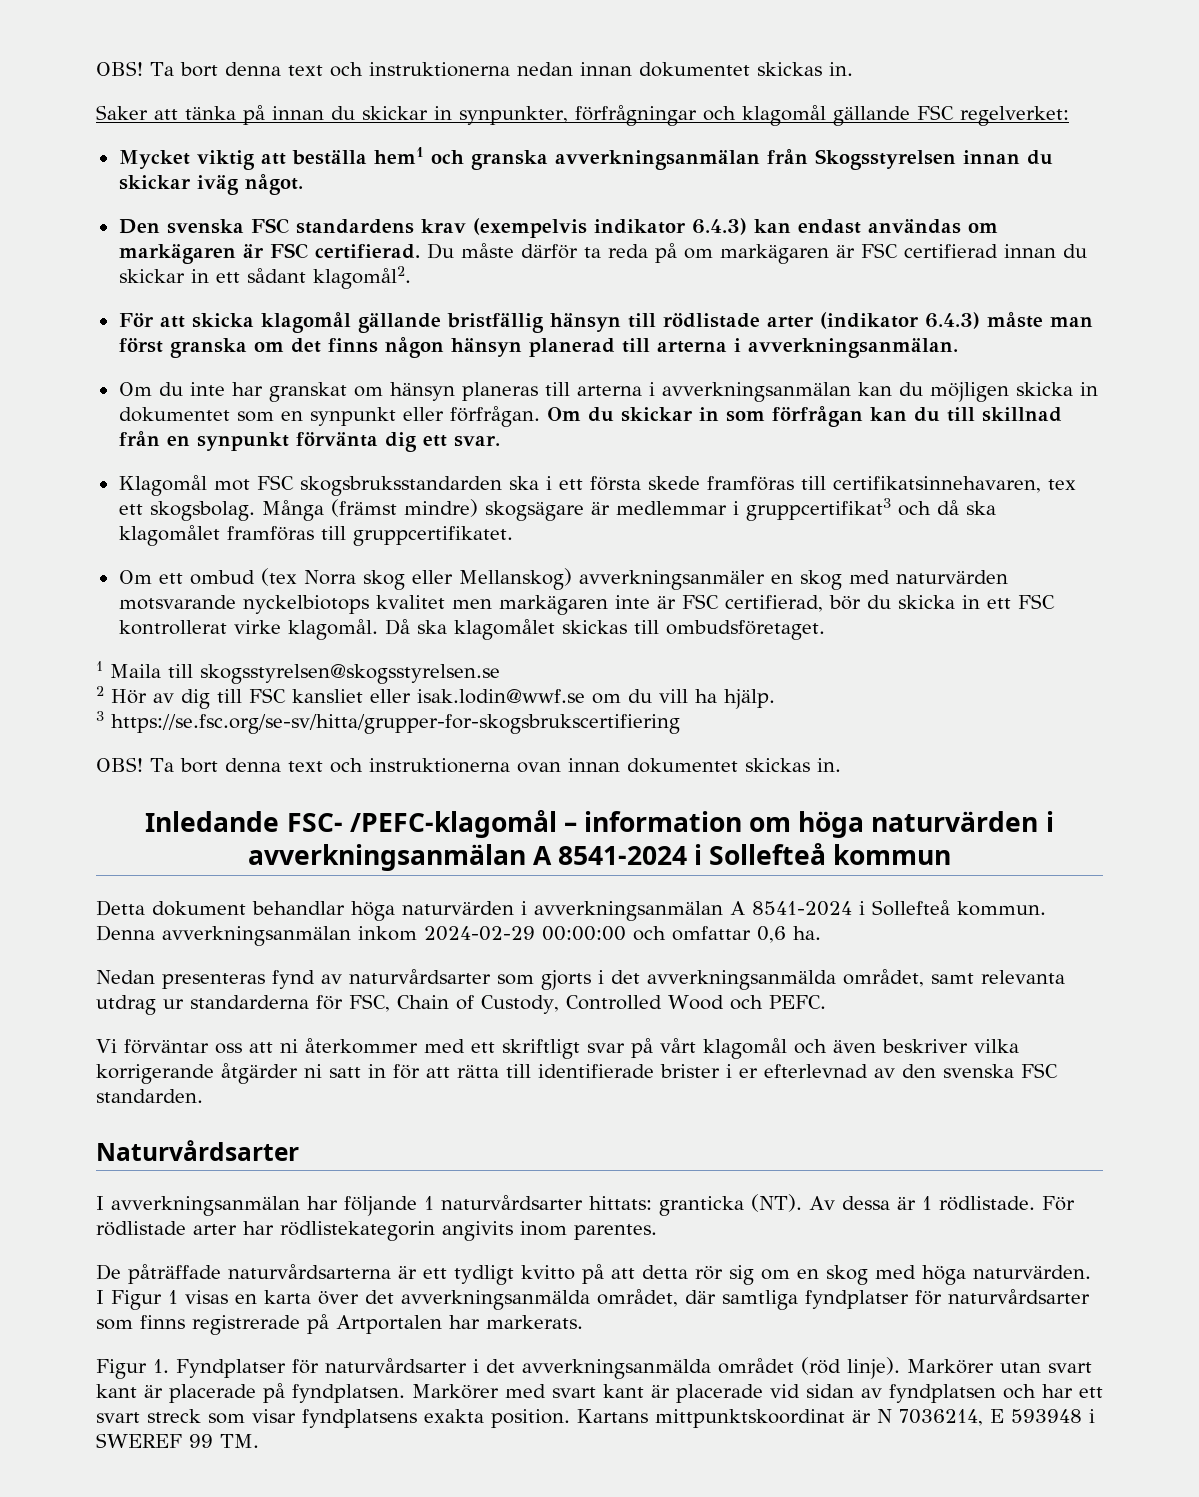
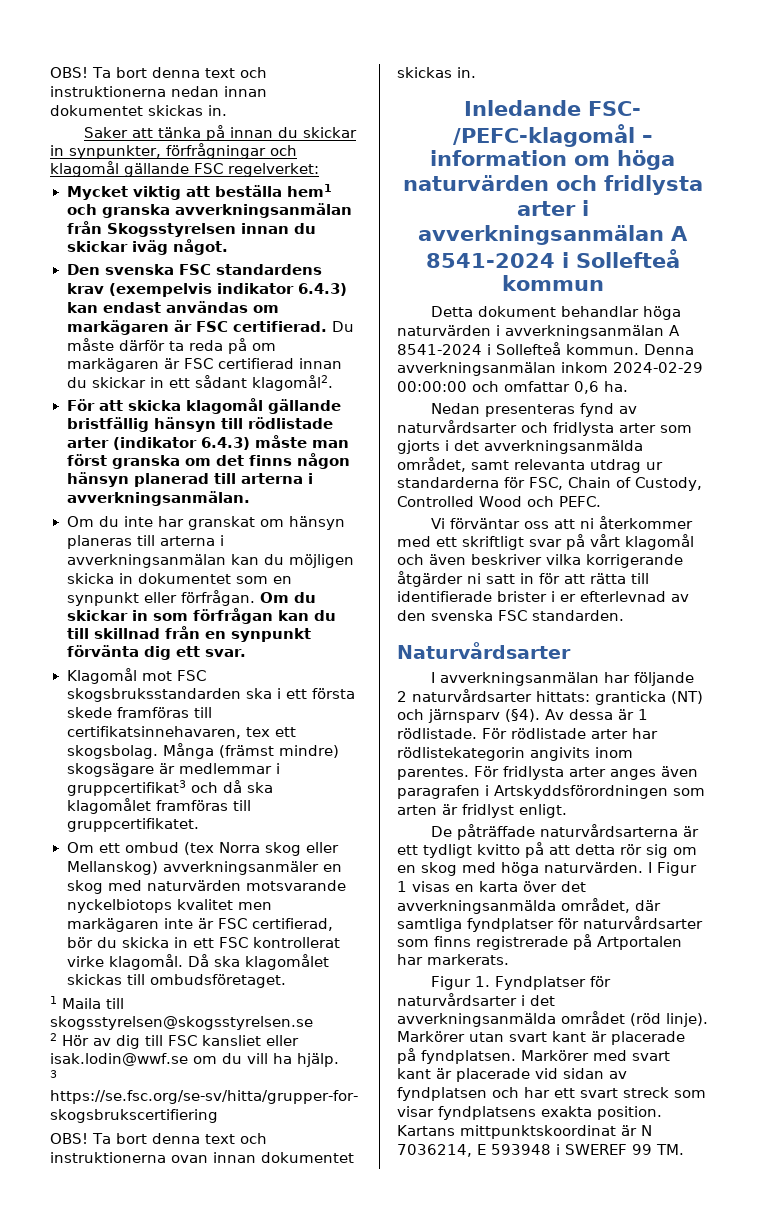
(1039, 821) none -> [555,175,703,195] [516,201,576,216] och fridlysta arter
(491, 976) none -> [521,422,656,436] och fridlysta arter
[424,1196,434,1210] 1 -> [397,691,407,702] 2
[751,1194,802,1212] (NT). -> [671,691,703,704] [397,709,540,723] (NT) och järnsparv (§4).
(657, 1232) none -> [474,766,698,780] [397,785,705,799] [397,804,567,818] För fridlysta arter anges även paragrafen i Artskyddsförordningen som arten är fridlyst enligt.

